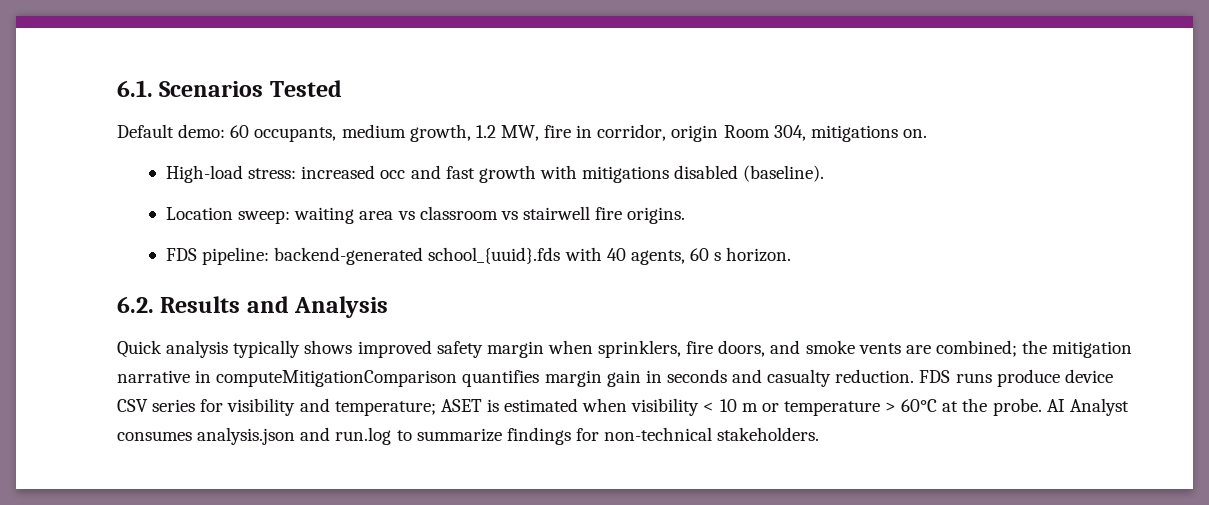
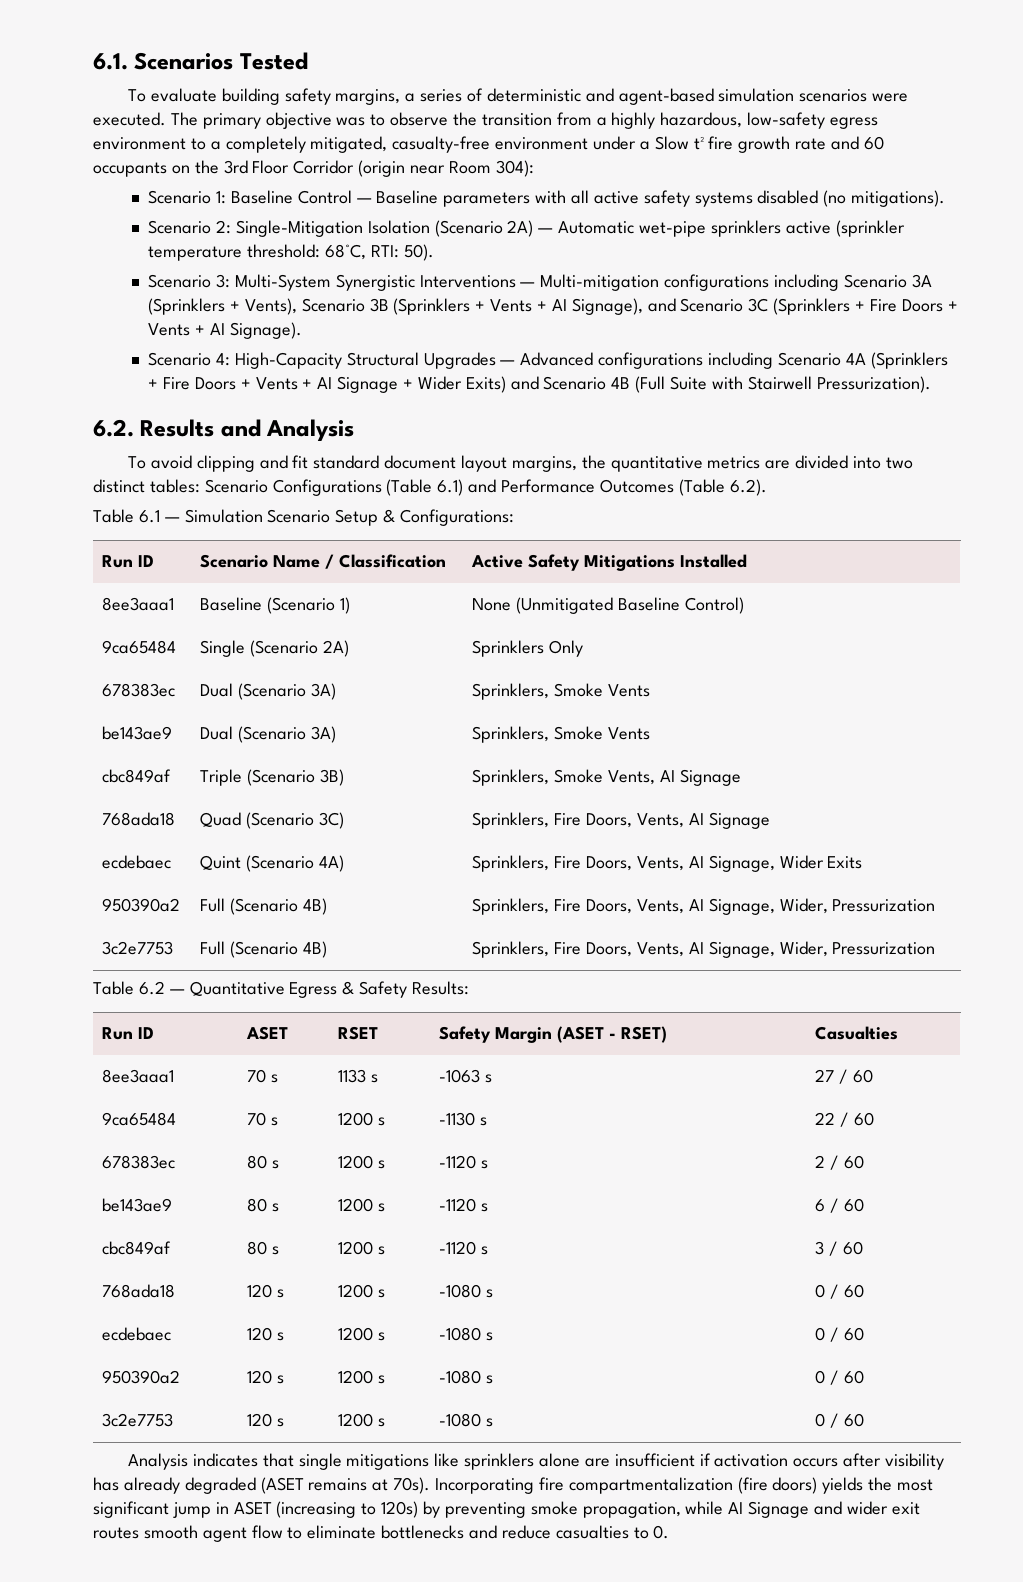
[117,124,927,142] [166,165,825,183] [166,206,686,224] [166,247,792,265] [117,296,389,318] [117,340,1133,358] [117,369,1113,387] [117,398,1129,416] [117,427,820,445] Default demo: 60 occupants, medium growth, 1.2 MW, fire in corridor, origin Room 304, mitigations on. // High-load stress: increased occ and fast growth with mitigations disabled (baseline). // Location sweep: waiting area vs classroom vs stairwell fire origins. // FDS pipeline: backend-generated school_{uuid}.fds with 40 agents, 60 s horizon. // 6.2. Results and Analysis // Quick analysis typically shows improved safety margin when sprinklers, fire doors, and smoke vents are combined; the mitigation narrative in computeMitigationComparison quantifies margin gain in seconds and casualty reduction. FDS runs produce device CSV series for visibility and temperature; ASET is estimated when visibility < 10 m or temperature > 60°C at the probe. AI Analyst consumes analysis.json and run.log to summarize findings for non-technical stakeholders. -> [127,88,909,105] [93,112,879,129] [93,136,884,153] [93,160,534,177] [148,190,946,207] [148,220,905,237] [148,244,434,261] [148,274,932,291] [148,298,958,315] [148,322,302,339] [148,352,948,369] [148,376,931,393] [93,419,355,441] [127,455,913,472] [93,479,767,496] [93,509,515,526] [102,555,155,568] [200,554,446,569] [471,554,747,571] [102,597,175,611] [200,597,351,614] [472,597,744,614] [102,640,177,654] [200,640,350,657] [472,640,584,657] [102,683,176,697] [200,683,337,700] [472,683,651,700] [102,726,173,740] [200,726,337,743] [472,726,651,743] [102,769,172,783] [200,769,345,786] [472,769,741,786] [102,812,176,826] [200,812,345,829] [472,812,770,829] [102,855,172,869] [200,855,345,872] [472,855,863,872] [102,898,181,912] [200,898,328,915] [472,898,936,915] [102,941,174,955] [200,941,328,958] [472,941,936,958] [93,981,470,998] [102,1027,155,1040] [246,1026,289,1040] [338,1026,379,1040] [439,1026,667,1043] [815,1026,899,1040] [102,1069,175,1083] [247,1069,279,1083] [338,1069,379,1083] [439,1069,493,1083] [815,1069,874,1084] [102,1112,177,1126] [247,1112,279,1126] [338,1112,386,1126] [439,1112,488,1126] [815,1112,875,1127] [102,1155,176,1169] [247,1155,280,1169] [338,1155,386,1169] [439,1155,489,1169] [815,1155,865,1170] [102,1198,173,1212] [247,1198,280,1212] [338,1198,386,1212] [439,1198,489,1212] [815,1198,865,1213] [102,1241,172,1255] [247,1241,280,1255] [338,1241,386,1255] [439,1241,489,1255] [815,1241,864,1256] [102,1284,176,1298] [247,1284,285,1298] [338,1284,386,1298] [439,1284,494,1298] [815,1284,865,1299] [102,1327,172,1341] [247,1327,285,1341] [338,1327,386,1341] [439,1327,494,1341] [815,1327,865,1342] [102,1370,181,1384] [247,1370,285,1384] [338,1370,386,1384] [439,1370,494,1384] [815,1370,865,1385] [102,1413,174,1427] [247,1413,285,1427] [338,1413,386,1427] [439,1413,494,1427] [815,1413,865,1428] [127,1453,945,1470] [93,1477,934,1494] [93,1501,920,1518] [93,1525,670,1542] To evaluate building safety margins, a series of deterministic and agent-based simulation scenarios were executed. The primary objective was to observe the transition from a highly hazardous, low-safety egress environment to a completely mitigated, casualty-free environment under a Slow t² fire growth rate and 60 occupants on the 3rd Floor Corridor (origin near Room 304): // Scenario 1: Baseline Control — Baseline parameters with all active safety systems disabled (no mitigations). // Scenario 2: Single-Mitigation Isolation (Scenario 2A) — Automatic wet-pipe sprinklers active (sprinkler temperature threshold: 68°C, RTI: 50). // Scenario 3: Multi-System Synergistic Interventions — Multi-mitigation configurations including Scenario 3A (Sprinklers + Vents), Scenario 3B (Sprinklers + Vents + AI Signage), and Scenario 3C (Sprinklers + Fire Doors + Vents + AI Signage). // Scenario 4: High-Capacity Structural Upgrades — Advanced configurations including Scenario 4A (Sprinklers + Fire Doors + Vents + AI Signage + Wider Exits) and Scenario 4B (Full Suite with Stairwell Pressurization). // 6.2. Results and Analysis // To avoid clipping and fit standard document layout margins, the quantitative metrics are divided into two distinct tables: Scenario Configurations (Table 6.1) and Performance Outcomes (Table 6.2). // Table 6.1 — Simulation Scenario Setup & Configurations: // Run ID | Scenario Name / Classification | Active Safety Mitigations Installed // 8ee3aaa1 | Baseline (Scenario 1) | None (Unmitigated Baseline Control) // 9ca65484 | Single (Scenario 2A) | Sprinklers Only // 678383ec | Dual (Scenario 3A) | Sprinklers, Smoke Vents // be143ae9 | Dual (Scenario 3A) | Sprinklers, Smoke Vents // cbc849af | Triple (Scenario 3B) | Sprinklers, Smoke Vents, AI Signage // 768ada18 | Quad (Scenario 3C) | Sprinklers, Fire Doors, Vents, AI Signage // ecdebaec | Quint (Scenario 4A) | Sprinklers, Fire Doors, Vents, AI Signage, Wider Exits // 950390a2 | Full (Scenario 4B) | Sprinklers, Fire Doors, Vents, AI Signage, Wider, Pressurization // 3c2e7753 | Full (Scenario 4B) | Sprinklers, Fire Doors, Vents, AI Signage, Wider, Pressurization // Table 6.2 — Quantitative Egress & Safety Results: // Run ID | ASET | RSET | Safety Margin (ASET - RSET) | Casualties // 8ee3aaa1 | 70 s | 1133 s | -1063 s | 27 / 60 // 9ca65484 | 70 s | 1200 s | -1130 s | 22 / 60 // 678383ec | 80 s | 1200 s | -1120 s | 2 / 60 // be143ae9 | 80 s | 1200 s | -1120 s | 6 / 60 // cbc849af | 80 s | 1200 s | -1120 s | 3 / 60 // 768ada18 | 120 s | 1200 s | -1080 s | 0 / 60 // ecdebaec | 120 s | 1200 s | -1080 s | 0 / 60 // 950390a2 | 120 s | 1200 s | -1080 s | 0 / 60 // 3c2e7753 | 120 s | 1200 s | -1080 s | 0 / 60 // Analysis indicates that single mitigations like sprinklers alone are insufficient if activation occurs after visibility has already degraded (ASET remains at 70s). Incorporating fire compartmentalization (fire doors) yields the most significant jump in ASET (increasing to 120s) by preventing smoke propagation, while AI Signage and wider exit routes smooth agent flow to eliminate bottlenecks and reduce casualties to 0.

